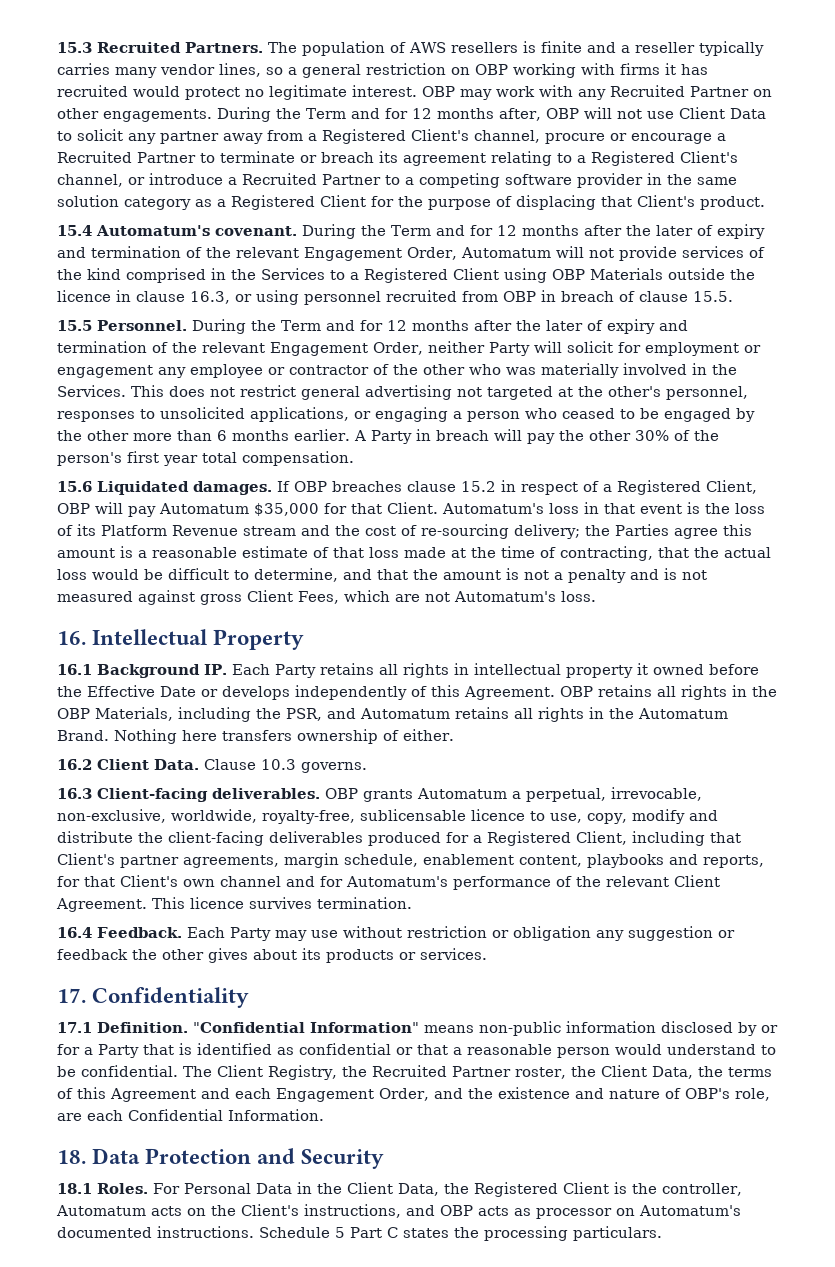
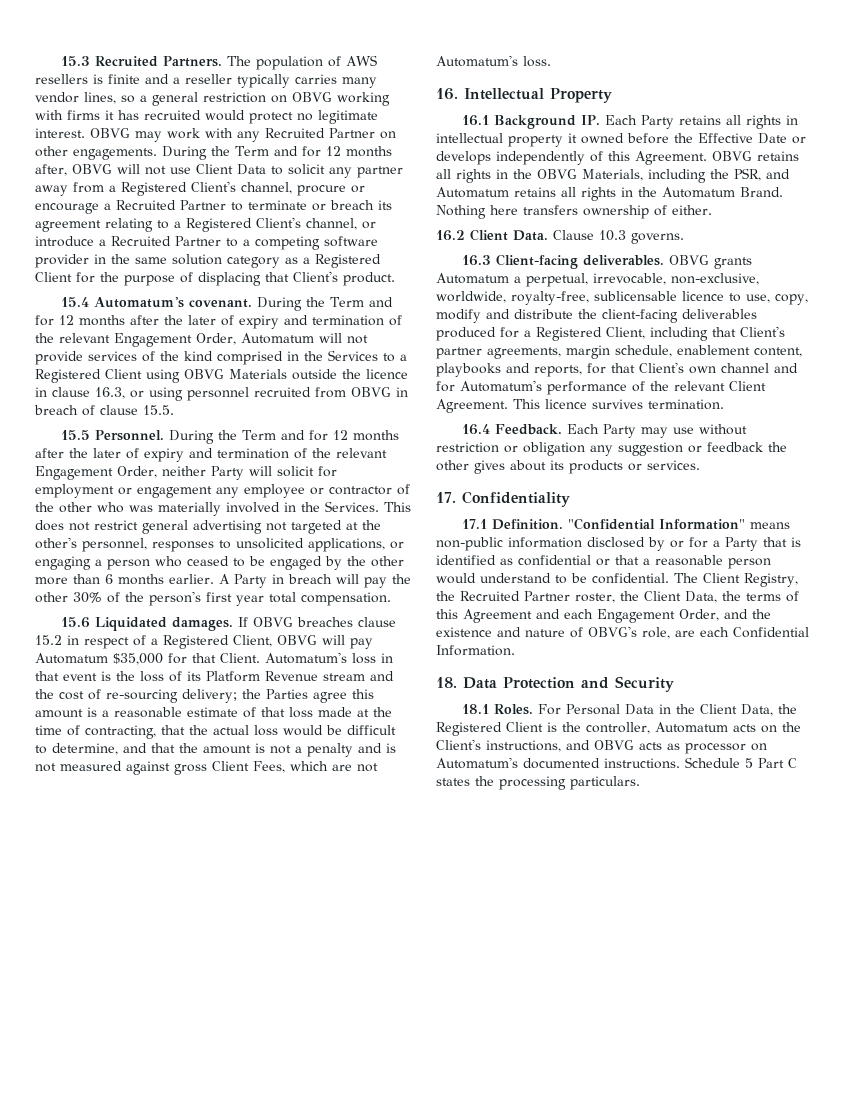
[475,64,508,75] OBP -> [292,92,332,102] OBVG
[422,86,455,97] OBP -> [90,128,130,138] OBVG
[545,108,579,119] OBP -> [72,164,112,174] OBVG
[552,269,585,280] OBP -> [184,369,224,379] OBVG
[503,291,536,302] OBP -> [351,387,391,397] OBVG
[294,481,327,492] OBP -> [252,617,293,627] OBVG
[57,503,90,514] OBP -> [277,635,317,645] OBVG
[560,685,777,700] [57,708,90,719] OBP retains all rights in the OBP -> [712,151,799,161] [436,169,577,183] OBVG retains all rights in the OBVG
[325,788,358,799] OBP -> [668,255,709,265] OBVG
[684,1088,730,1099] OBP's -> [588,626,637,637] OBVG's
[440,1205,473,1216] OBP -> [594,740,634,750] OBVG

